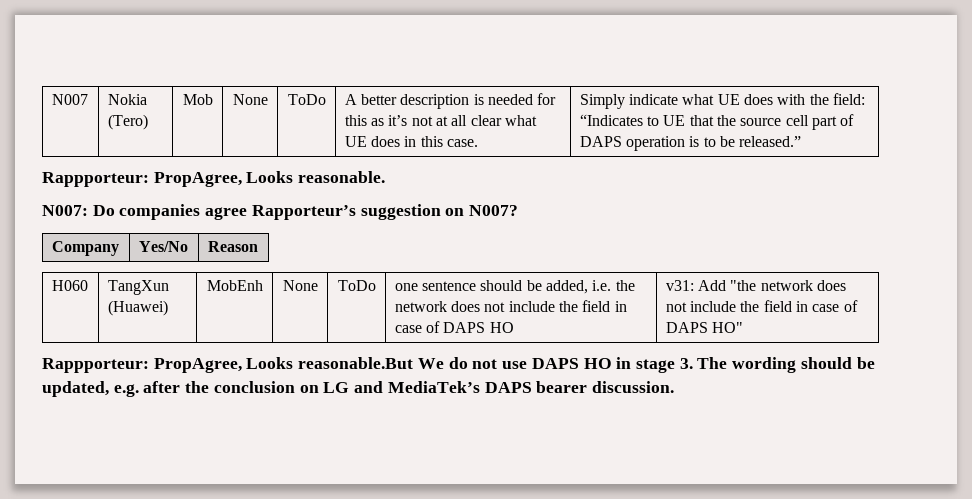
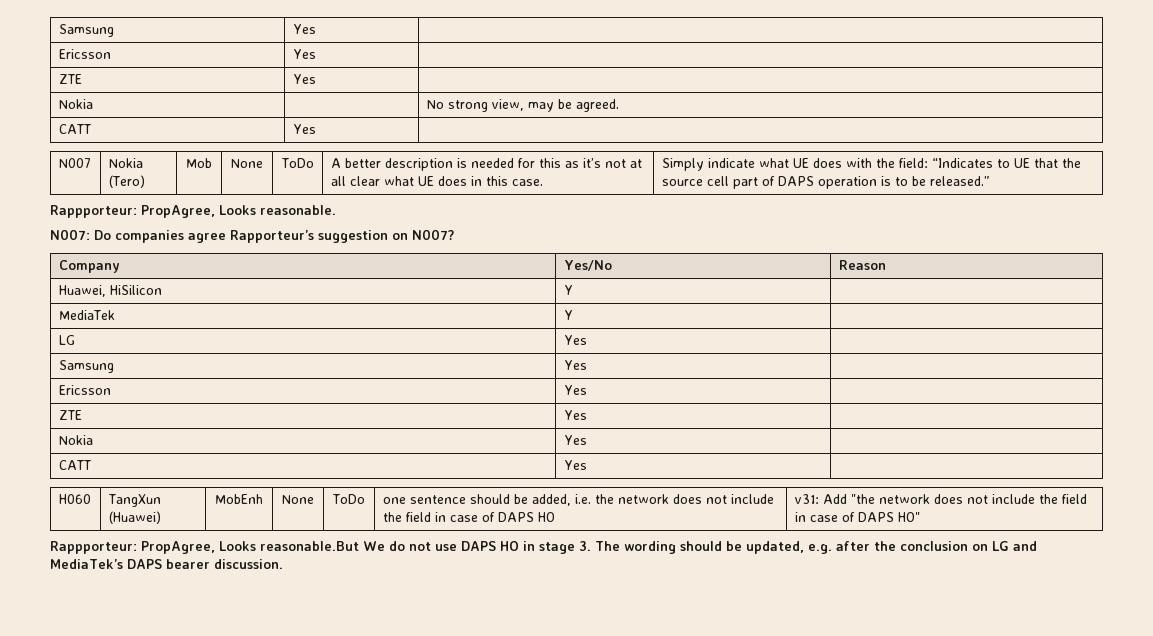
(51, 99) none -> [58,24,114,37] [292,24,316,34] [58,49,111,59] [292,49,316,59] [58,74,82,84] [292,74,316,84] [58,99,93,109] [426,99,619,112] [58,124,91,134] [292,124,316,134] Samsung | Yes | // Ericsson | Yes | // ZTE | Yes | // Nokia | | No strong view, may be agreed. // CATT | Yes | //
(258, 246) none -> [58,285,162,297] [563,285,573,295] [58,310,115,320] [563,310,573,320] [58,335,75,345] [563,335,587,345] [58,360,114,373] [563,360,587,370] [58,385,111,395] [563,385,587,395] [58,410,82,420] [563,410,587,420] [58,435,93,445] [563,435,587,445] [58,460,91,470] [563,460,587,470] // Huawei, HiSilicon | Y | // MediaTek | Y | // LG | Yes | // Samsung | Yes | // Ericsson | Yes | // ZTE | Yes | // Nokia | Yes | // CATT | Yes |

